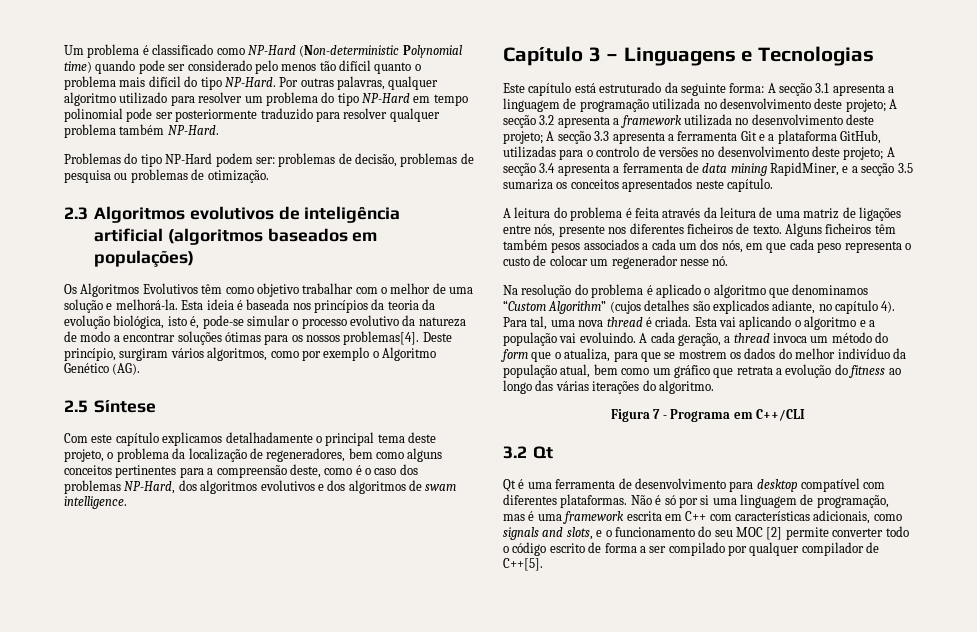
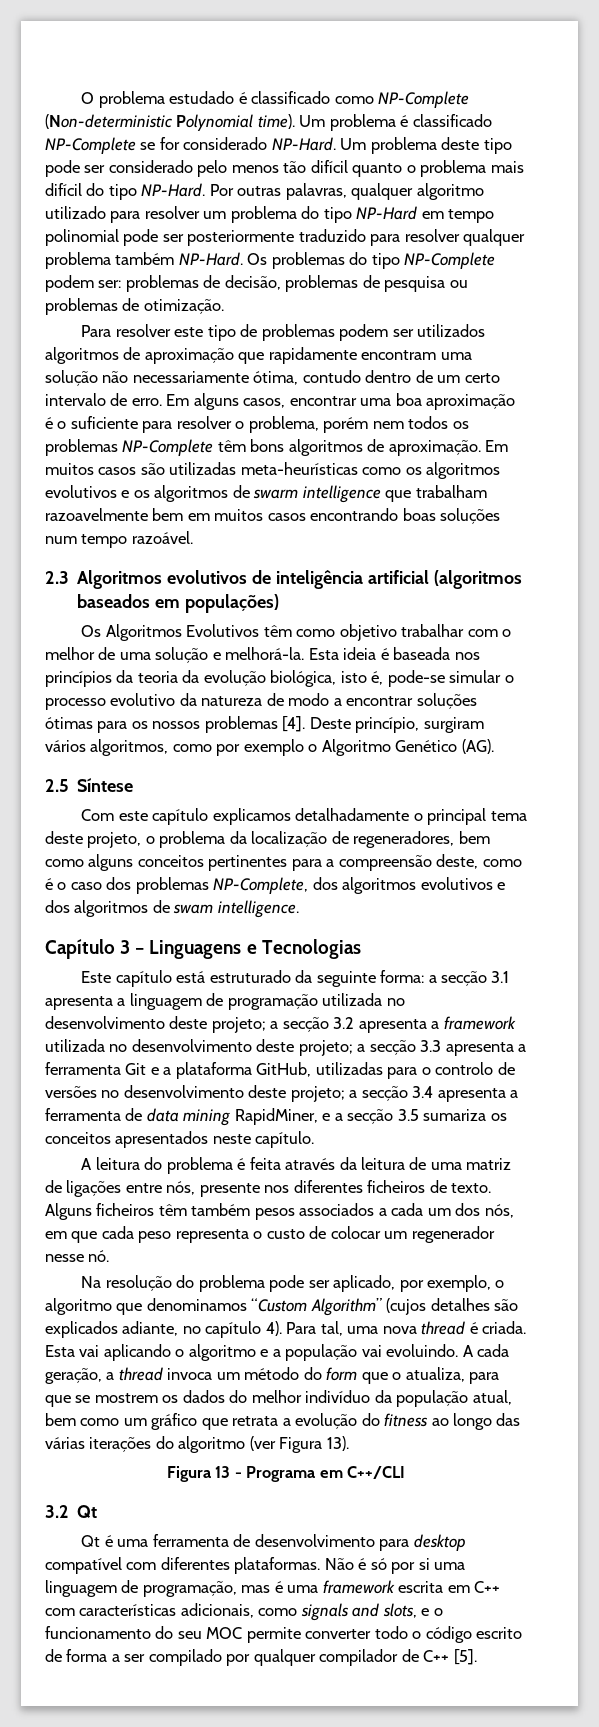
[64,44,462,58] [64,60,136,74] Um problema é classificado como NP-Hard (Non-deterministic Polynomial time) quando -> [81,91,470,108] [45,114,492,131] [45,137,512,154] O problema estudado é classificado como NP-Complete (Non-deterministic Polynomial time). Um problema é classificado NP-Complete se for considerado NP-Hard. Um problema deste tipo
[64,153,213,167] // Problemas do tipo NP-Hard -> [247,252,496,269] Os problemas do tipo NP-Complete
(269, 176) none -> [81,324,486,341] [45,347,472,364] [45,370,500,386] [45,393,516,410] [45,416,469,433] [45,439,509,456] [45,462,501,479] [45,485,487,503] [45,508,501,524] [45,531,193,548] // Para resolver este tipo de problemas podem ser utilizados algoritmos de aproximação que rapidamente encontram uma solução não necessariamente ótima, contudo dentro de um certo intervalo de erro. Em alguns casos, encontrar uma boa aproximação é o suficiente para resolver o problema, porém nem todos os problemas NP-Complete têm bons algoritmos de aproximação. Em muitos casos são utilizadas meta-heurísticas como os algoritmos evolutivos e os algoritmos de swarm intelligence que trabalham razoavelmente bem em muitos casos encontrando boas soluções num tempo razoável.
[343,331,420,345] problemas[4]. -> [204,716,306,733] problemas [4].
[124,481,176,494] NP-Hard, -> [213,877,309,894] NP-Complete,
[767,83,776,93] A -> [428,975,437,983] a
[889,99,897,109] A -> [270,1021,279,1029] a
[546,131,555,141] A -> [357,1044,366,1052] a
[886,147,895,157] A -> [349,1090,358,1098] a
[646,284,701,298] é aplicado -> [269,1275,492,1292] pode ser aplicado, por exemplo,
[658,380,714,394] [611,409,661,422] algoritmo. // Figura 7 -> [178,1436,349,1453] [166,1466,231,1482] algoritmo (ver Figura 13). // Figura 13
[766,527,783,540] [2] -> (243, 1633) none
[503,558,543,571] C++[5]. -> [423,1649,477,1665] C++ [5].

